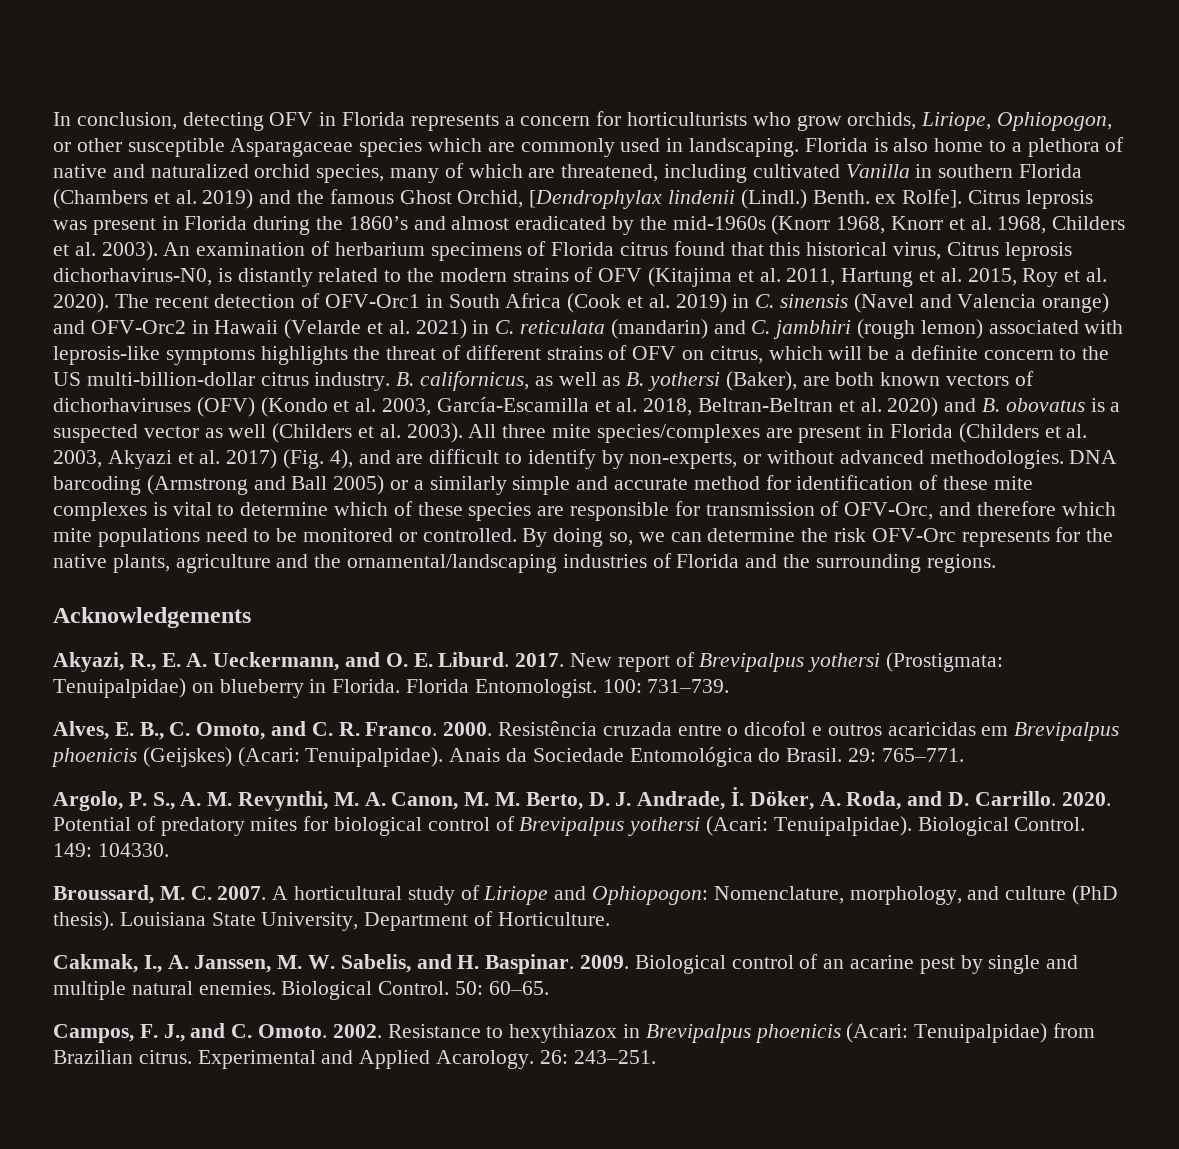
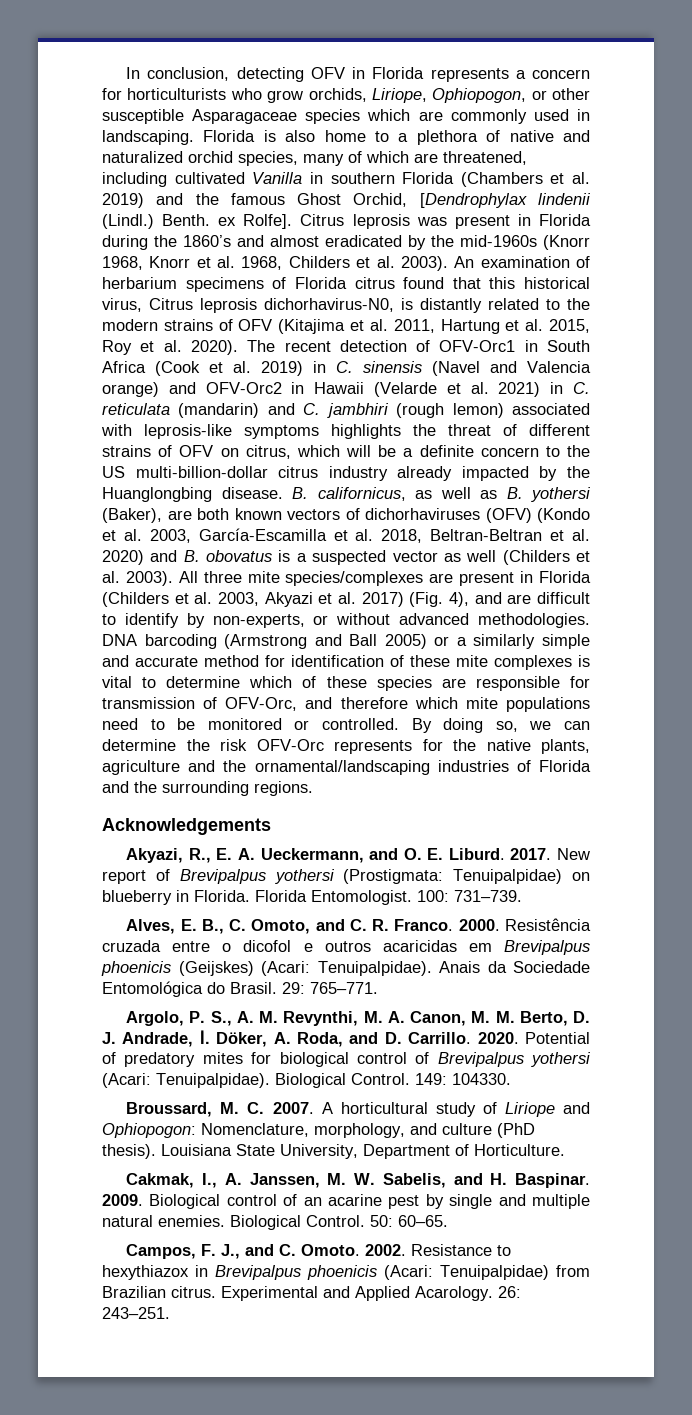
[314,372,391,391] industry. -> [328,466,590,481] [102,487,283,502] industry already impacted by the Huanglongbing disease.

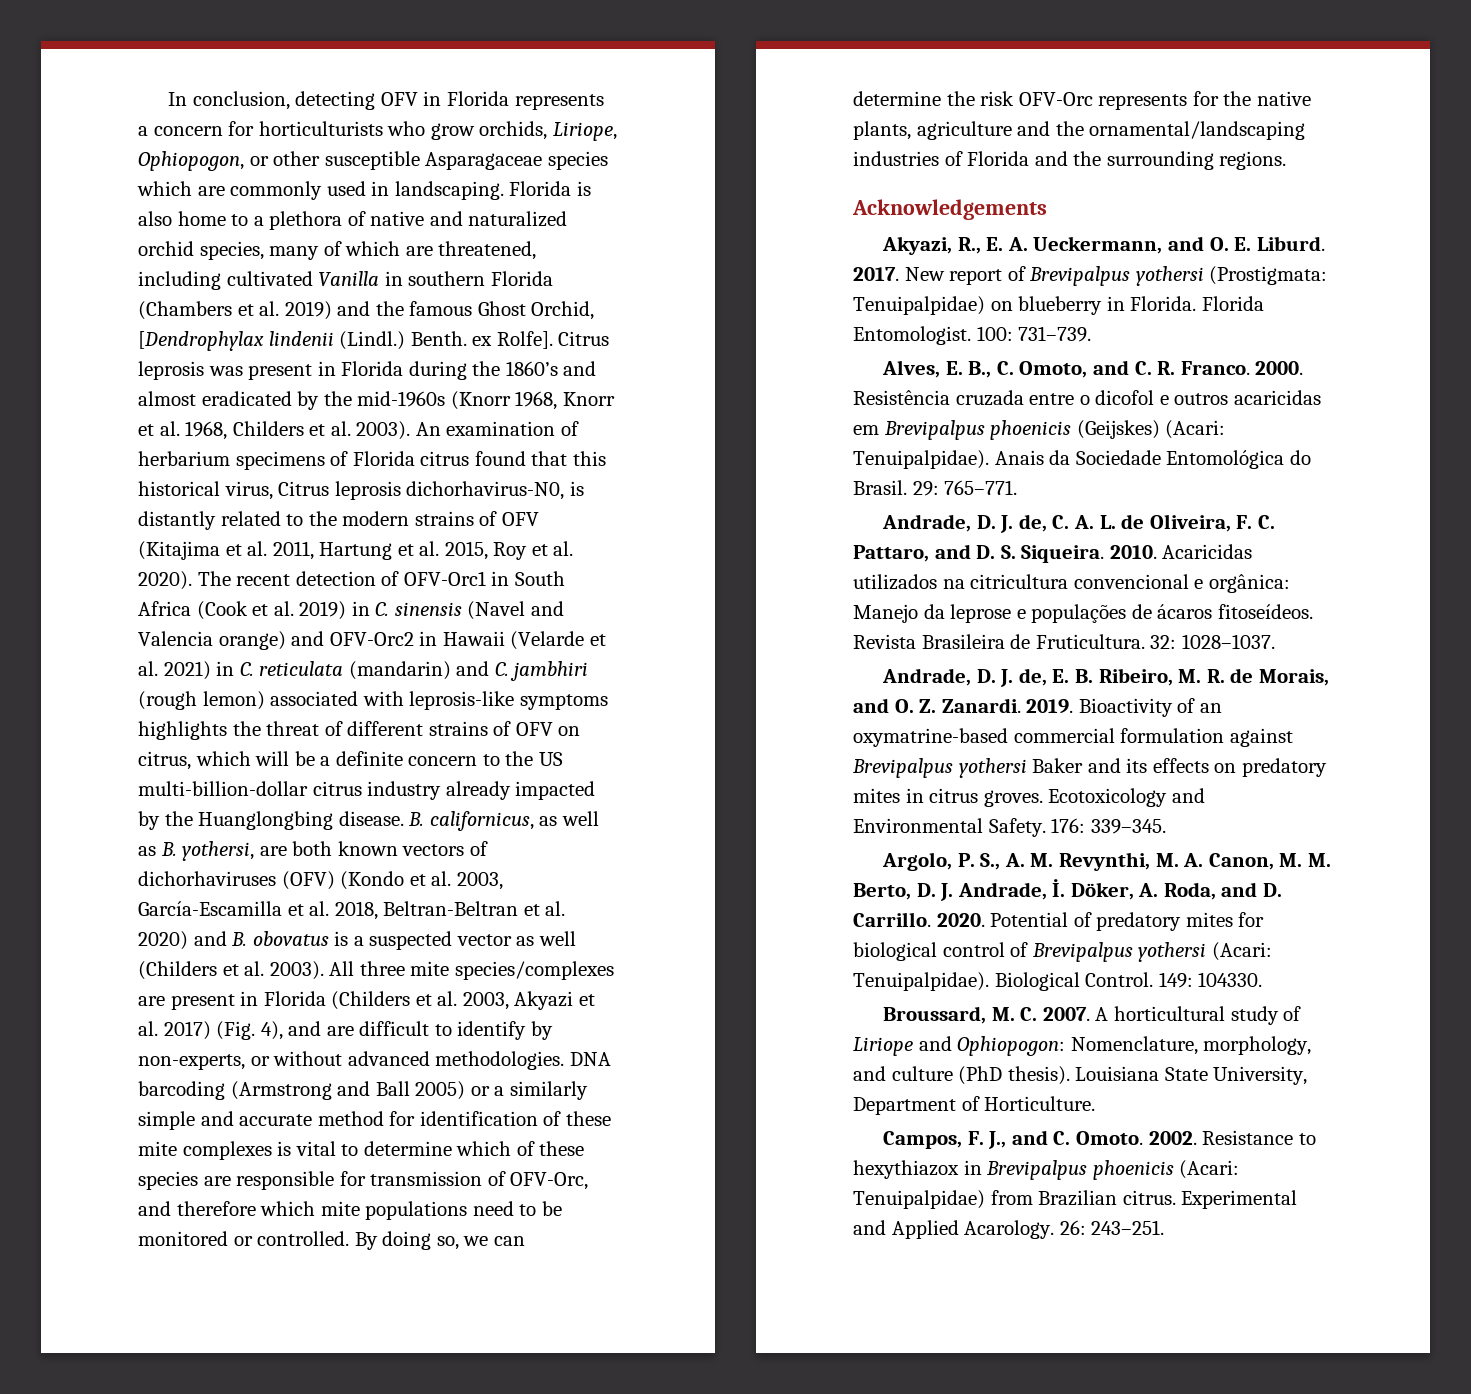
[531,487,591,502] [102,508,162,523] yothersi (Baker), -> [182,841,255,861] yothersi,
(378, 988) none -> [882,514,1275,533] [853,544,1253,563] [853,574,1290,593] [853,604,1313,623] [853,634,1275,649] [882,668,1329,687] [853,698,1222,717] [853,728,1293,747] [852,758,1327,778] [853,788,1205,807] [853,818,1166,837] // Andrade, D. J. de, C. A. L. de Oliveira, F. C. Pattaro, and D. S. Siqueira. 2010. Acaricidas utilizados na citricultura convencional e orgânica: Manejo da leprose e populações de ácaros fitoseídeos. Revista Brasileira de Fruticultura. 32: 1028–1037. // Andrade, D. J. de, E. B. Ribeiro, M. R. de Morais, and O. Z. Zanardi. 2019. Bioactivity of an oxymatrine-based commercial formulation against Brevipalpus yothersi Baker and its effects on predatory mites in citrus groves. Ecotoxicology and Environmental Safety. 176: 339–345.
[126,1173,590,1188] [102,1194,590,1209] [102,1215,448,1230] // Cakmak, I., A. Janssen, M. W. Sabelis, and H. Baspinar. 2009. Biological control of an acarine pest by single and multiple natural enemies. Biological Control. 50: 60–65. -> (1096, 1103) none

